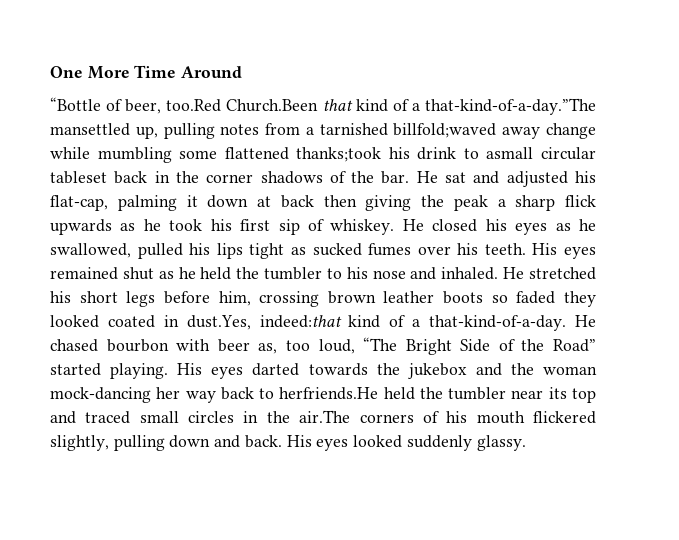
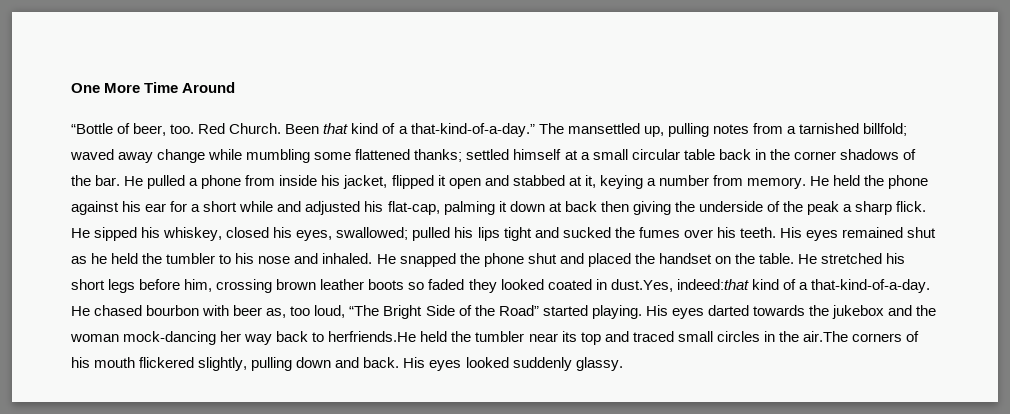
[166,99,319,112] too.Red Church.Been -> [170,123,320,134] too. Red Church. Been
[424,98,596,115] that-kind-of-a-day.”The -> [410,123,564,137] that-kind-of-a-day.” The
[393,123,497,138] billfold;waved -> [862,123,907,136] [70,149,114,160] billfold; waved
[296,147,596,162] [50,171,107,184] thanks;took his drink to asmall circular tableset -> [414,149,715,162] thanks; settled himself at a small circular table
[445,172,467,183] sat -> [147,175,929,189] [71,201,274,215] pulled a phone from inside his jacket, flipped it open and stabbed at it, keying a number from memory. He held the phone against his ear for a short while
[453,195,596,211] [50,219,597,235] [50,243,131,258] peak a sharp flick upwards as he took his first sip of whiskey. He closed his eyes as he swallowed, -> [698,201,927,215] [71,227,409,241] underside of the peak a sharp flick. He sipped his whiskey, closed his eyes, swallowed;
[290,243,362,256] as sucked -> [534,227,635,238] and sucked the
(525, 273) none -> [399,253,818,267] snapped the phone shut and placed the handset on the table. He

